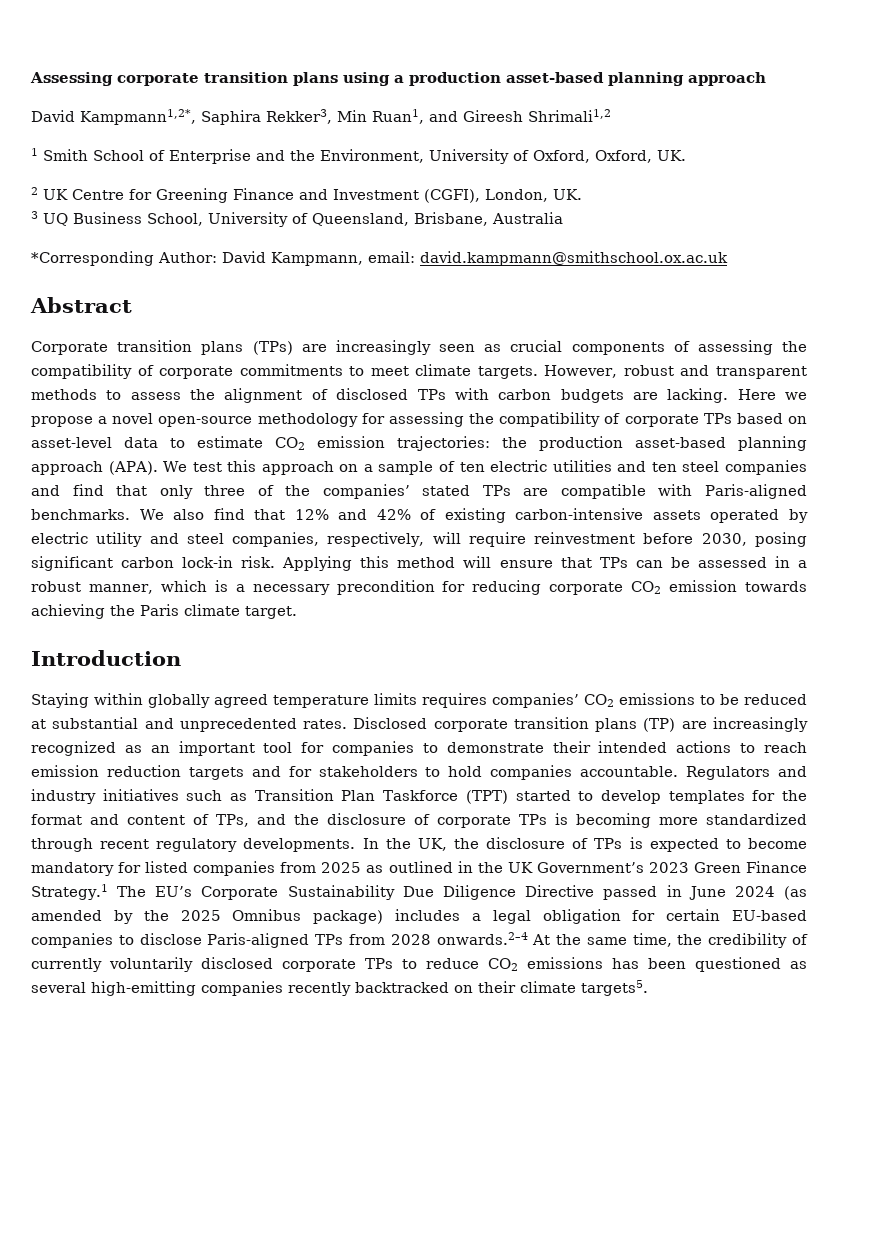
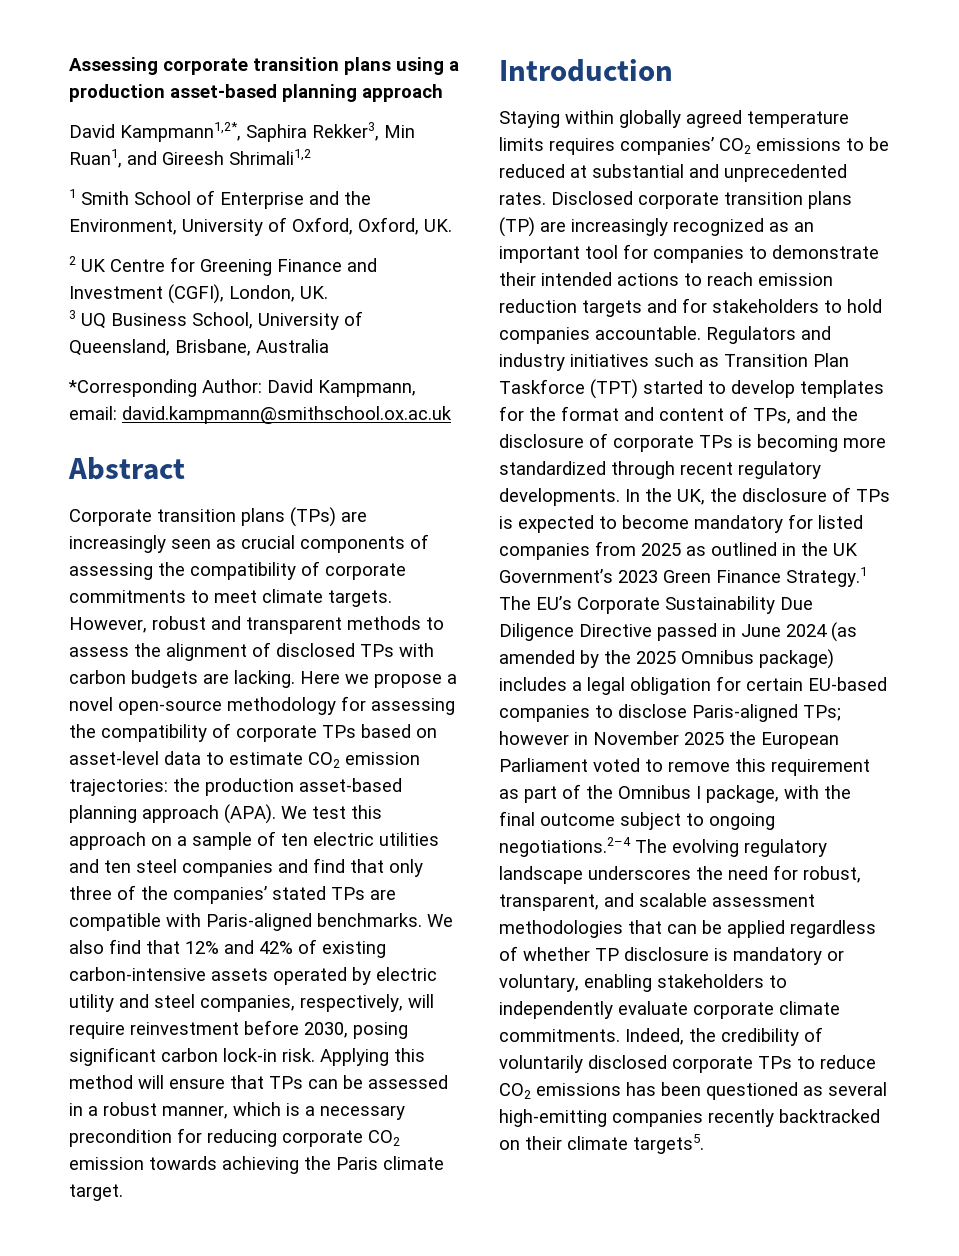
[315,932,672,947] TPs from 2028 onwards.2–4 At the same time, -> [803,705,841,721] [499,731,839,749] [499,758,870,776] [499,784,851,803] [499,811,775,830] [499,837,827,857] [499,865,861,884] [499,893,815,911] [499,920,876,938] [499,946,844,965] [499,974,787,992] [499,1001,840,1019] [499,1028,684,1045] TPs; however in November 2025 the European Parliament voted to remove this requirement as part of the Omnibus I package, with the final outcome subject to ongoing negotiations.2–4 The evolving regulatory landscape underscores the need for robust, transparent, and scalable assessment methodologies that can be applied regardless of whether TP disclosure is mandatory or voluntary, enabling stakeholders to independently evaluate corporate climate commitments. Indeed,
[31,958,102,972] currently -> (823, 1034) none

